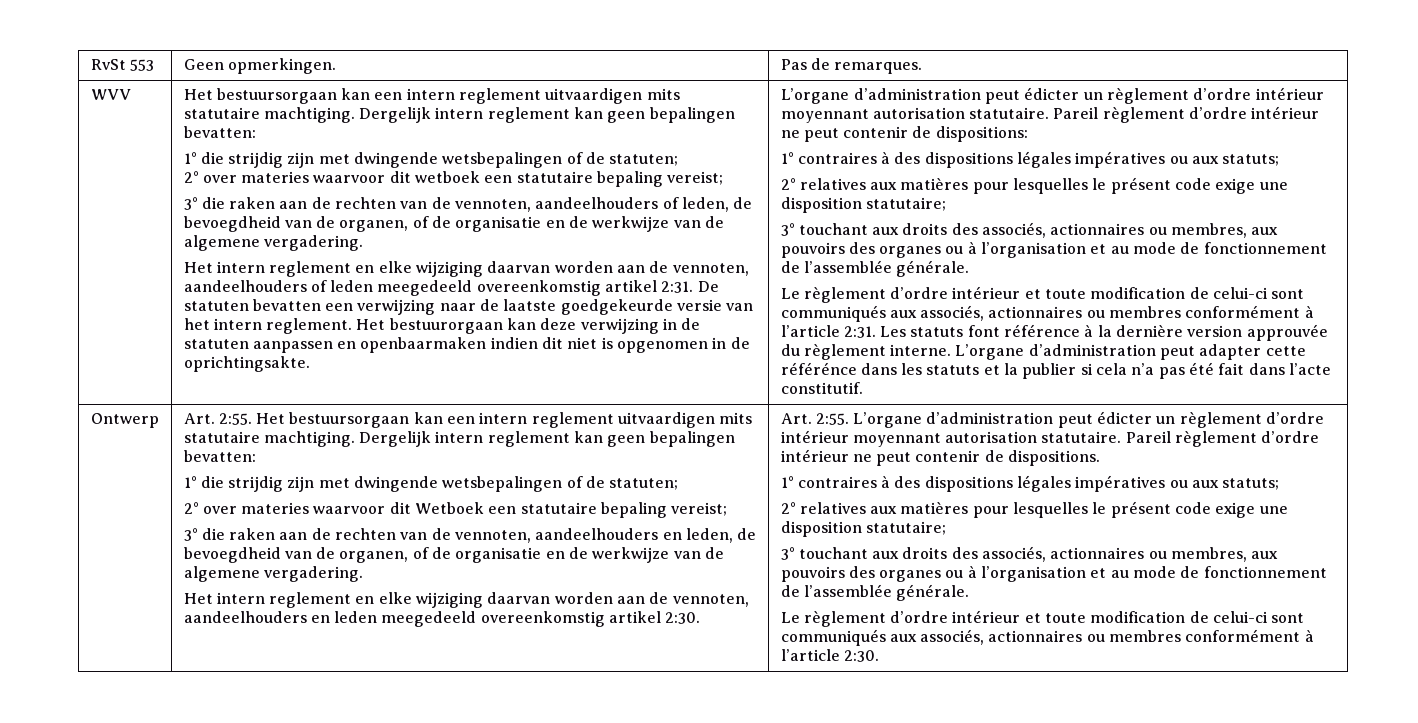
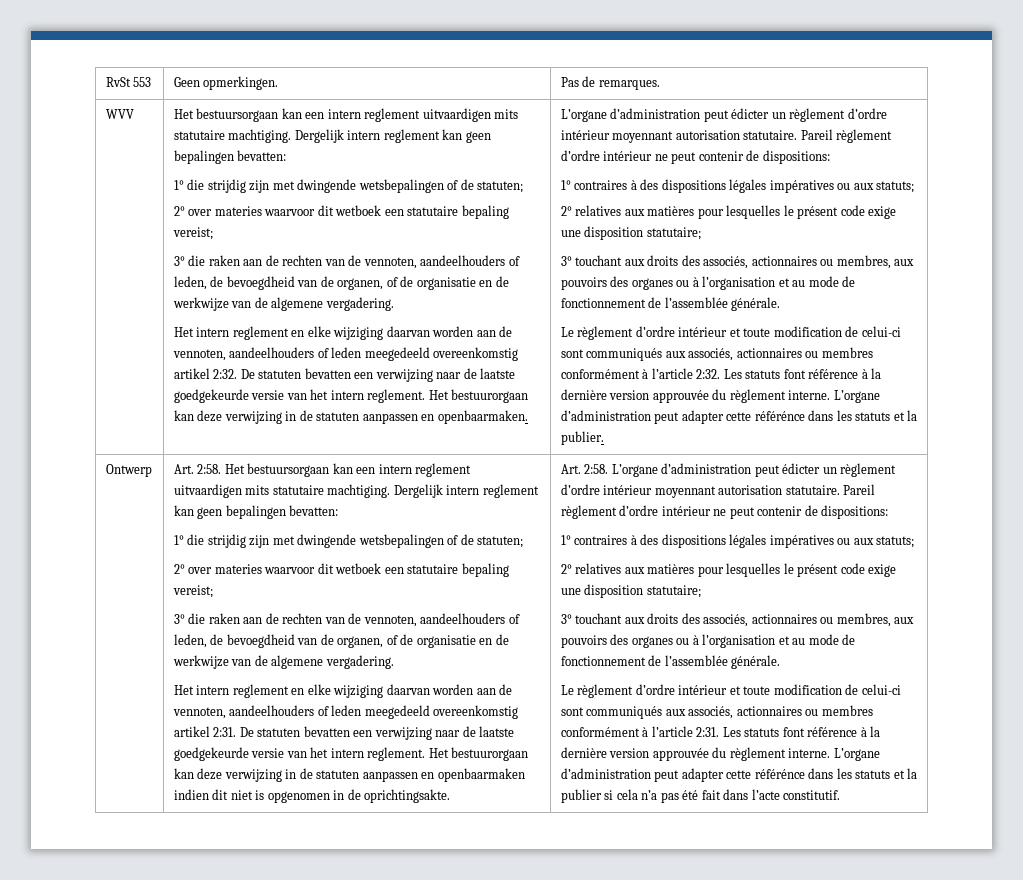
(363, 243) none -> [173,326,513,340] [172,347,519,361] [173,368,516,382] [173,389,529,403] [173,410,528,424] [560,108,887,122] [560,129,893,143] [560,150,830,164] [560,179,915,193] [560,205,897,219] [560,226,701,240] [560,255,915,269] [560,276,856,290] [560,297,781,311] [560,326,901,340] [560,347,873,361] [560,368,882,379] [560,389,880,403] [560,410,918,424] [560,431,604,445] [105,464,152,477] [173,463,472,477] [173,484,539,498] [173,505,339,519] [173,534,524,548] [173,563,509,577] [172,585,213,598] [173,613,520,627] [173,634,509,648] [172,655,394,669] // Het intern reglement en elke wijziging daarvan worden aan de vennoten, aandeelhouders of leden meegedeeld overeenkomstig artikel 2:32. De statuten bevatten een verwijzing naar de laatste goedgekeurde versie van het intern reglement. Het bestuurorgaan kan deze verwijzing in de statuten aanpassen en openbaarmaken. | L’organe d’administration peut édicter un règlement d’ordre intérieur moyennant autorisation statutaire. Pareil règlement d’ordre intérieur ne peut contenir de dispositions: // 1° contraires à des dispositions légales impératives ou aux statuts; // 2° relatives aux matières pour lesquelles le présent code exige une disposition statutaire; // 3° touchant aux droits des associés, actionnaires ou membres, aux pouvoirs des organes ou à l’organisation et au mode de fonctionnement de l’assemblée générale. // Le règlement d’ordre intérieur et toute modification de celui-ci sont communiqués aux associés, actionnaires ou membres conformément à l’article 2:32. Les statuts font référence à la dernière version approuvée du règlement interne. L’organe d’administration peut adapter cette référénce dans les statuts et la publier. // Ontwerp | Art. 2:58. Het bestuursorgaan kan een intern reglement uitvaardigen mits statutaire machtiging. Dergelijk intern reglement kan geen bepalingen bevatten: // 1° die strijdig zijn met dwingende wetsbepalingen of de statuten; // 2° over materies waarvoor dit wetboek een statutaire bepaling vereist; // 3° die raken aan de rechten van de vennoten, aandeelhouders of leden, de bevoegdheid van de organen, of de organisatie en de werkwijze van de algemene vergadering.
(310, 364) none -> [560,464,609,474] Art. 2:58.
[90,413,159,428] [183,412,753,428] [183,431,735,447] [183,450,256,462] [183,476,679,492] [183,502,728,518] [183,528,757,543] [183,547,725,563] [183,566,363,582] [183,592,749,608] [183,611,701,627] [780,411,1325,428] [780,430,1320,447] [780,449,1101,466] [780,475,1280,492] [780,501,1288,518] [780,521,946,537] [780,546,1279,562] [780,565,1327,582] [780,584,970,601] [780,610,1305,627] [780,629,1314,646] [780,649,879,662] // Ontwerp | Art. 2:55. Het bestuursorgaan kan een intern reglement uitvaardigen mits statutaire machtiging. Dergelijk intern reglement kan geen bepalingen bevatten: // 1° die strijdig zijn met dwingende wetsbepalingen of de statuten; // 2° over materies waarvoor dit Wetboek een statutaire bepaling vereist; // 3° die raken aan de rechten van de vennoten, aandeelhouders en leden, de bevoegdheid van de organen, of de organisatie en de werkwijze van de algemene vergadering. // Het intern reglement en elke wijziging daarvan worden aan de vennoten, aandeelhouders en leden meegedeeld overeenkomstig artikel 2:30. | Art. 2:55. L’organe d’administration peut édicter un règlement d’ordre intérieur moyennant autorisation statutaire. Pareil règlement d’ordre intérieur ne peut contenir de dispositions. // 1° contraires à des dispositions légales impératives ou aux statuts; // 2° relatives aux matières pour lesquelles le présent code exige une disposition statutaire; // 3° touchant aux droits des associés, actionnaires ou membres, aux pouvoirs des organes ou à l’organisation et au mode de fonctionnement de l’assemblée générale. // Le règlement d’ordre intérieur et toute modification de celui-ci sont communiqués aux associés, actionnaires ou membres conformément à l’article 2:30. -> (841, 795) none

